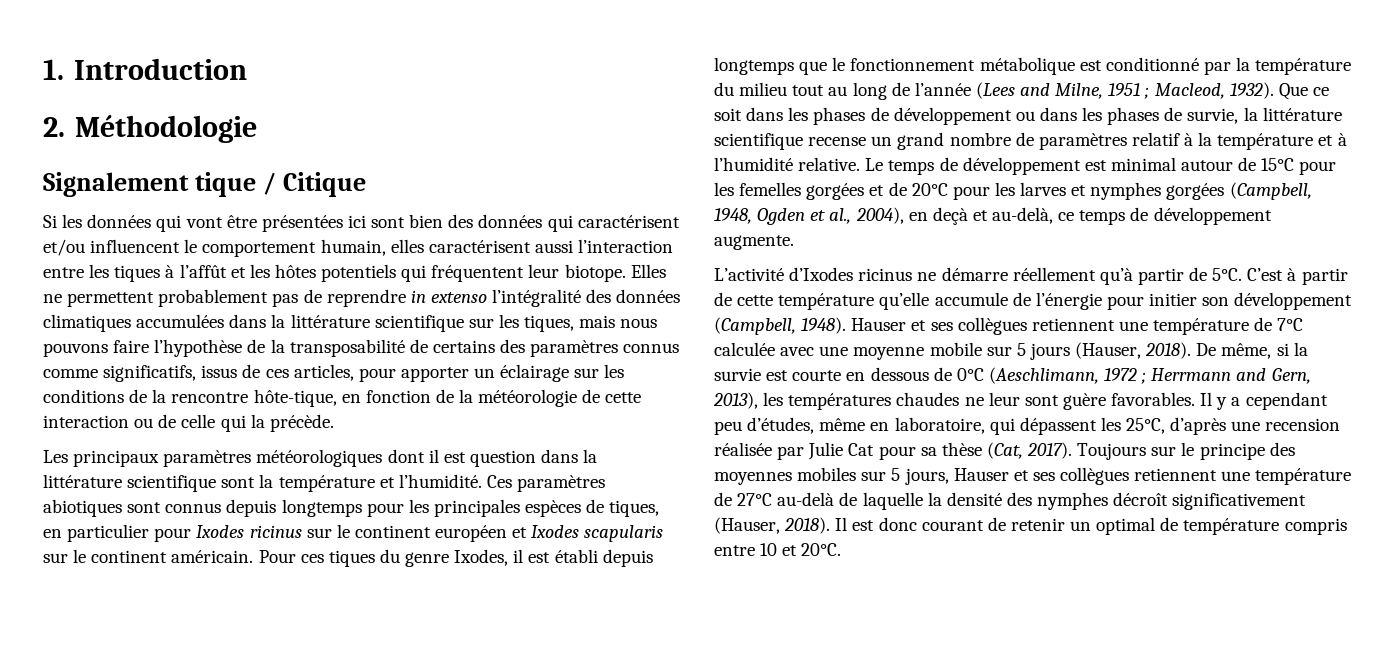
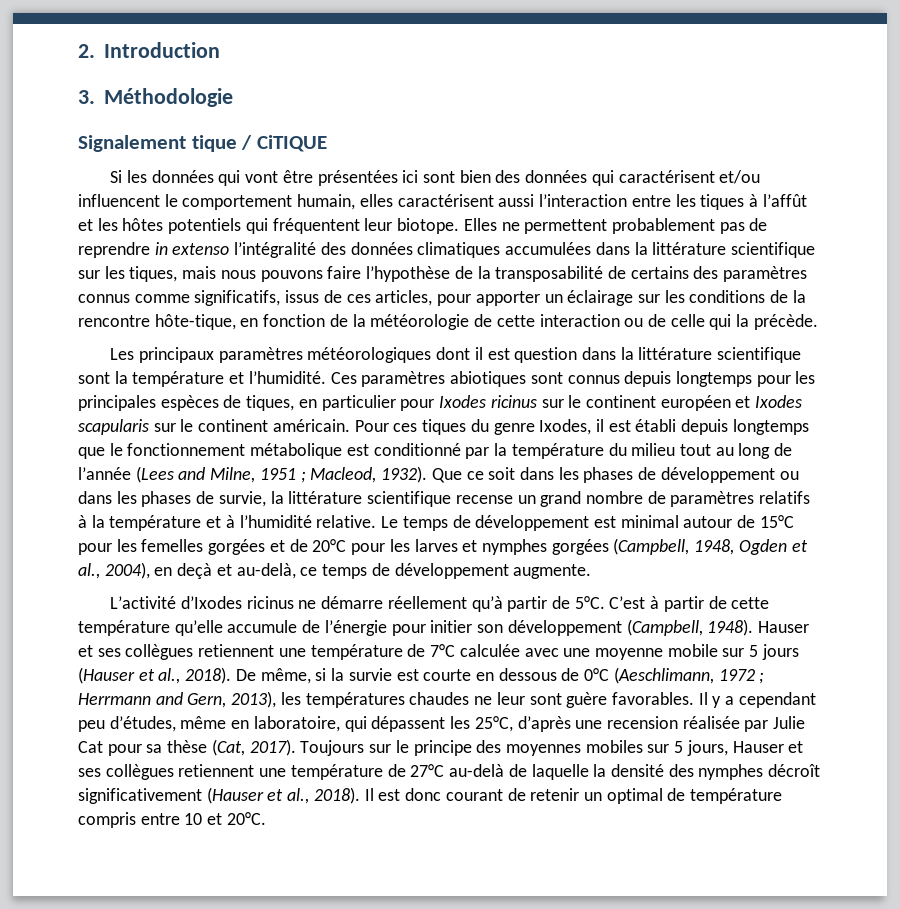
[43,59,64,80] 1. -> [78,44,95,58] 2.
[43,117,65,137] 2. -> [78,90,95,104] 3.
[282,172,366,197] Citique -> [256,135,327,152] CiTIQUE
[1131,132,1180,146] relatif -> [759,491,811,504] relatifs
[1075,342,1142,359] (Hauser, -> [78,667,181,684] (Hauser et al.,
[714,517,780,534] (Hauser, -> [206,787,310,804] (Hauser et al.,

